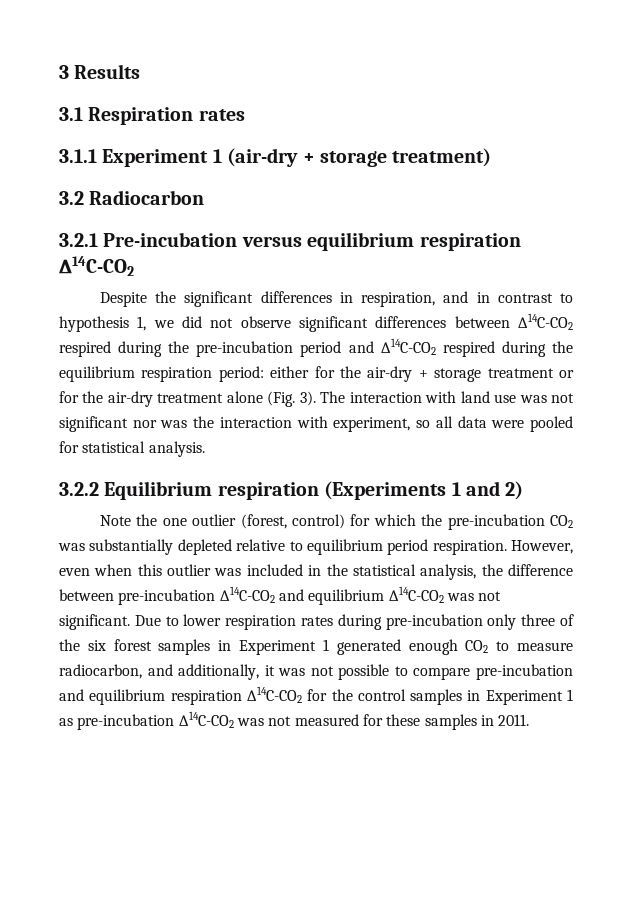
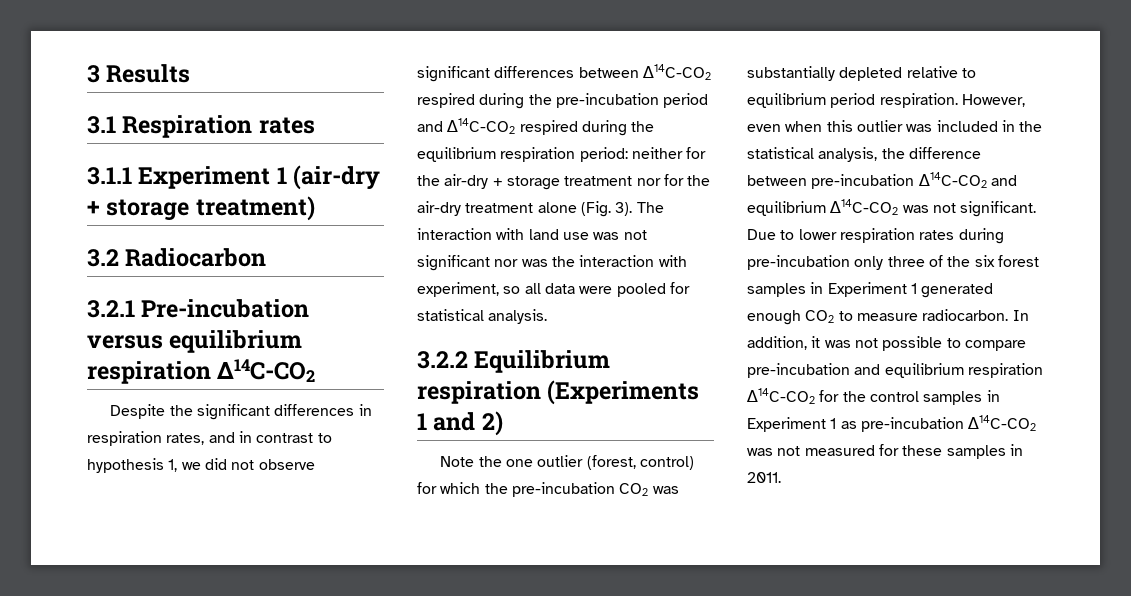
[361,292,436,307] respiration, -> [87,431,205,446] respiration rates,
[270,366,310,378] either -> [631,147,683,159] neither
[558,370,574,378] or -> [636,178,661,186] nor
[59,664,260,680] radiocarbon, and additionally, -> [922,309,1029,321] [747,336,807,350] radiocarbon. In addition,

